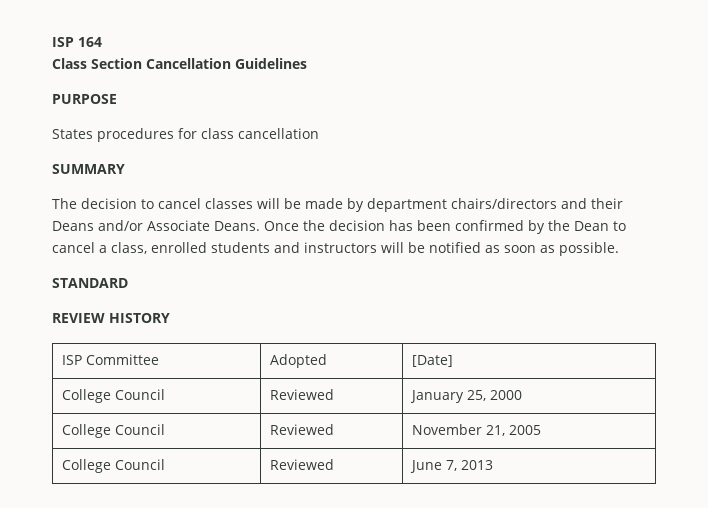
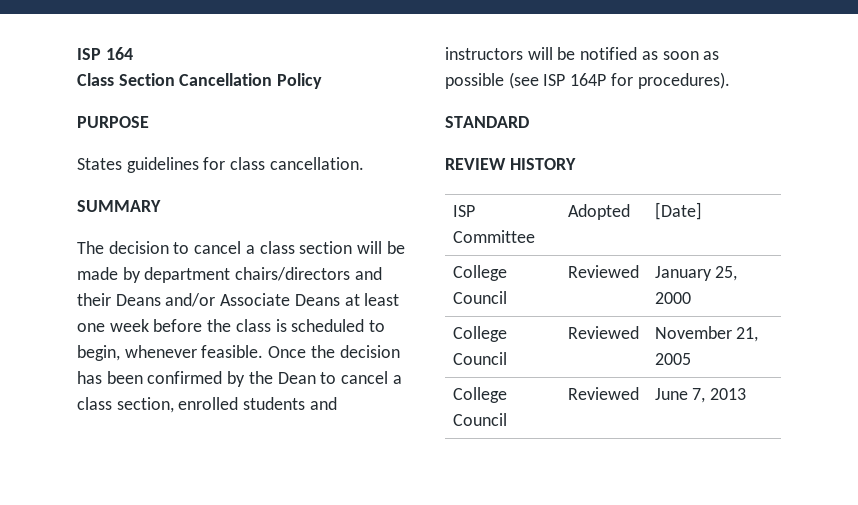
[235,58,307,69] Guidelines -> [277,73,323,89] Policy
[97,128,174,142] procedures -> [126,157,199,173] guidelines
[238,128,319,139] cancellation -> [269,157,364,170] cancellation.
[205,198,253,209] classes -> [245,241,353,254] a class section
[214,221,260,231] Deans. -> [294,293,400,306] [77,319,386,332] [77,345,264,361] Deans at least one week before the class is scheduled to begin, whenever feasible.
[111,242,147,254] class, -> [77,397,174,413] class section,
[559,242,619,256] possible. -> [445,72,730,89] possible (see ISP 164P for procedures).

